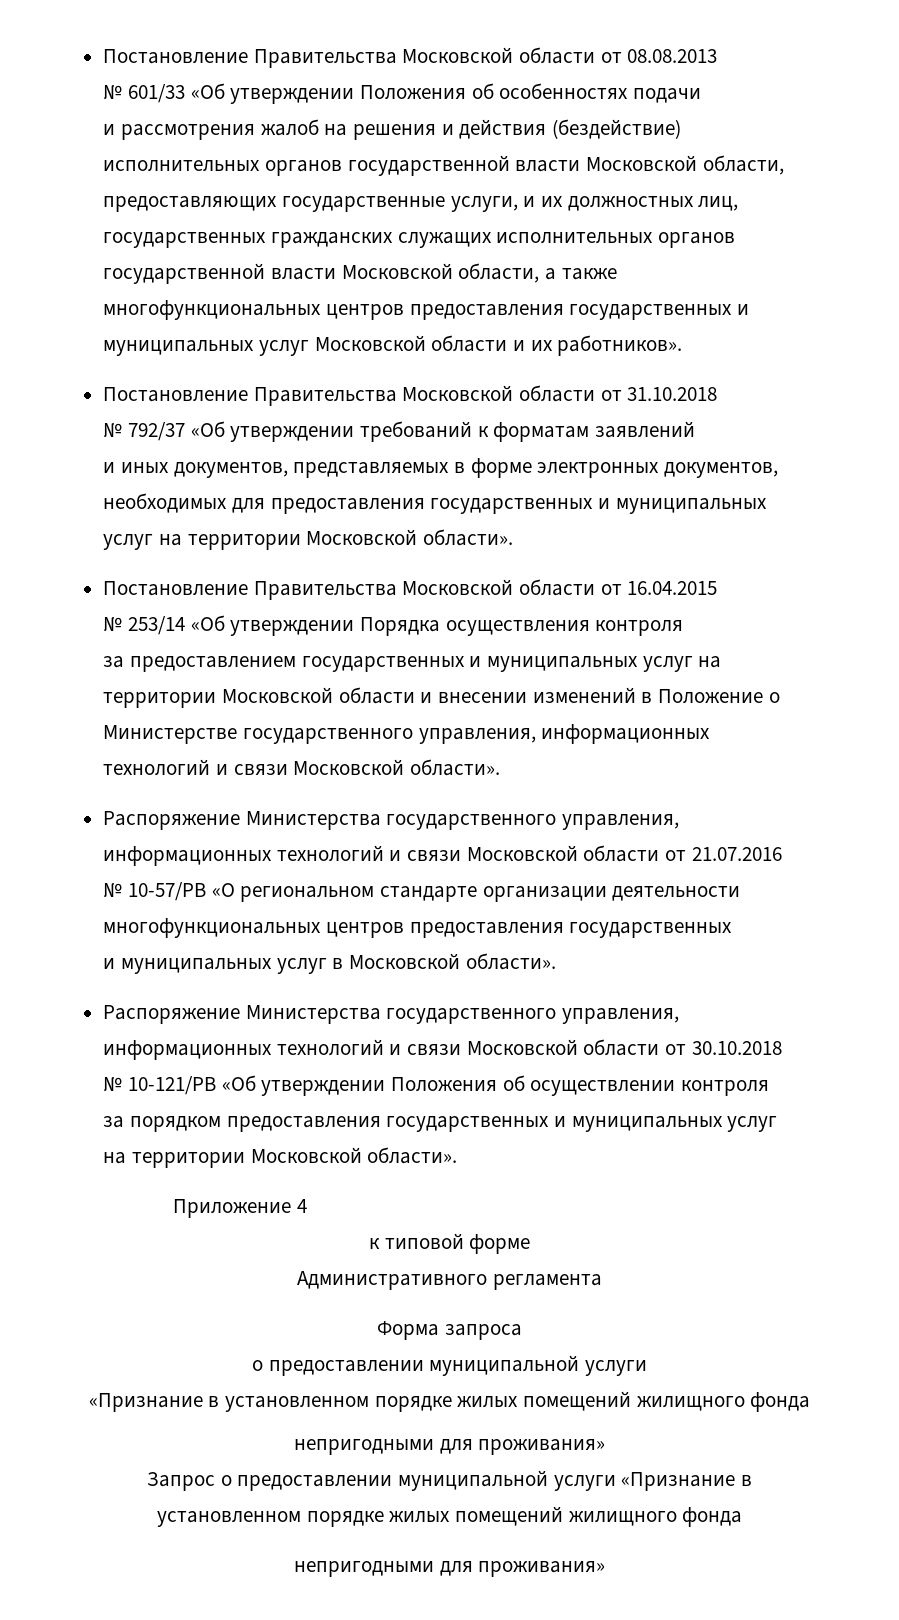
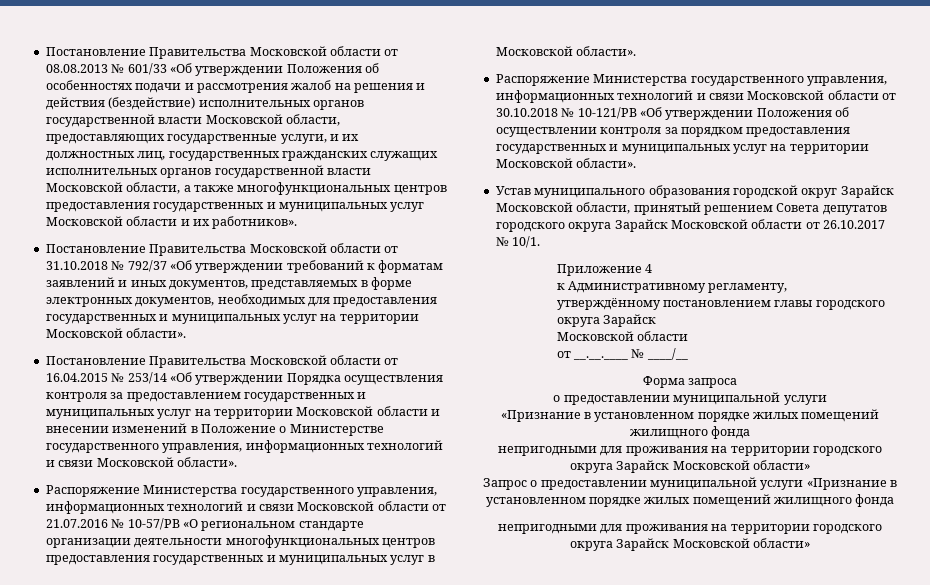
(718, 56) // -> (108, 68) none
(701, 95) // -> (182, 88) none
(718, 394) // -> (108, 265) none
(695, 429) // -> (115, 282) none
(718, 588) // -> (108, 377) none
(684, 628) // -> (107, 397) none
(782, 854) // -> (108, 523) none
(733, 930) // -> (265, 560) none
(782, 1048) // -> (558, 112) none
(769, 1088) // -> (662, 132) none
[103,1147,458,1168] [173,1199,307,1218] [368,1233,531,1254] [297,1271,602,1290] // на территории Московской области». // Приложение 4 // к типовой форме // Административного регламента -> [770,144,869,154] [495,158,637,168] [495,185,894,198] [495,202,887,215] [495,219,885,232] [495,236,541,248] [556,264,652,276] [556,281,788,293] [556,298,885,310] [556,314,656,327] [556,331,688,341] [556,348,688,360] на территории Московской области». // Устав муниципального образования городской округ Зарайск Московской области, принятый решением Совета депутатов городского округа Зарайск Московской области от 26.10.2017 № 10/1. // Приложение 4 // к Административному регламенту, // утверждённому постановлением главы городского округа Зарайск // Московской области // от __.__.____ № ____/__
[478,1439,606,1455] проживания» -> [625,446,882,456] [569,460,811,473] проживания на территории городского округа Зарайск Московской области»
[478,1561,606,1577] проживания» -> [625,524,882,534] [569,538,811,551] проживания на территории городского округа Зарайск Московской области»

